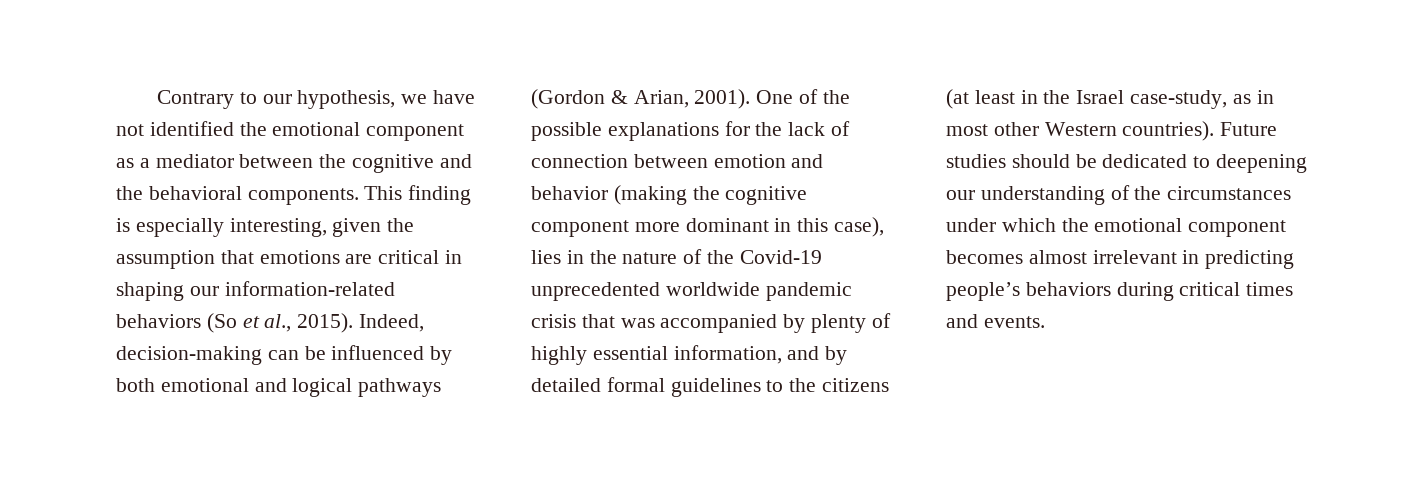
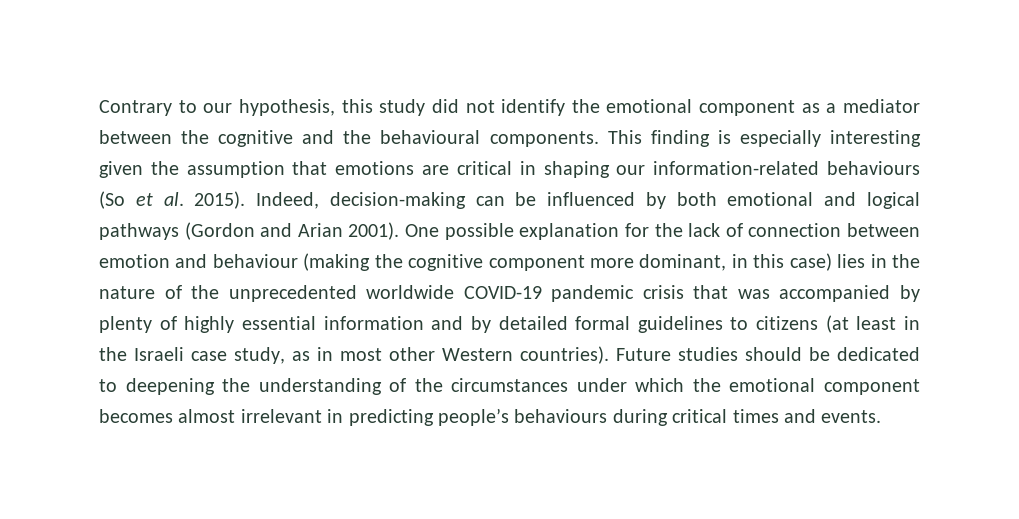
[401,90,476,104] [116,121,234,136] we have not identified -> [341,99,566,116] this study did not identify
[148,186,242,200] behavioral -> [380,130,481,144] behavioural
[229,218,327,237] interesting, -> [830,130,922,147] interesting
[116,314,201,328] behaviors -> [827,161,921,175] behaviours
[264,314,292,332] al., -> [163,192,184,206] al.
[610,89,850,109] [531,122,719,141] & Arian, 2001). One of the possible explanations -> [260,222,620,240] and Arian 2001). One possible explanation
[531,186,608,200] behavior -> [212,254,298,268] behaviour
[685,218,769,232] dominant -> [639,254,727,271] dominant,
[834,217,885,237] case), -> [789,253,832,271] case)
[739,250,822,264] Covid-19 -> (220, 292) none
(760, 289) none -> [463,286,542,299] COVID-19
[673,345,782,364] information, -> [323,316,424,330] information
[789,378,817,392] the -> (749, 323) none
[1076,90,1228,109] Israel case-study, -> [134,347,285,364] Israeli case study,
[946,190,975,200] our -> [222,378,251,392] the
[1025,282,1111,296] behaviors -> [514,409,608,423] behaviours

